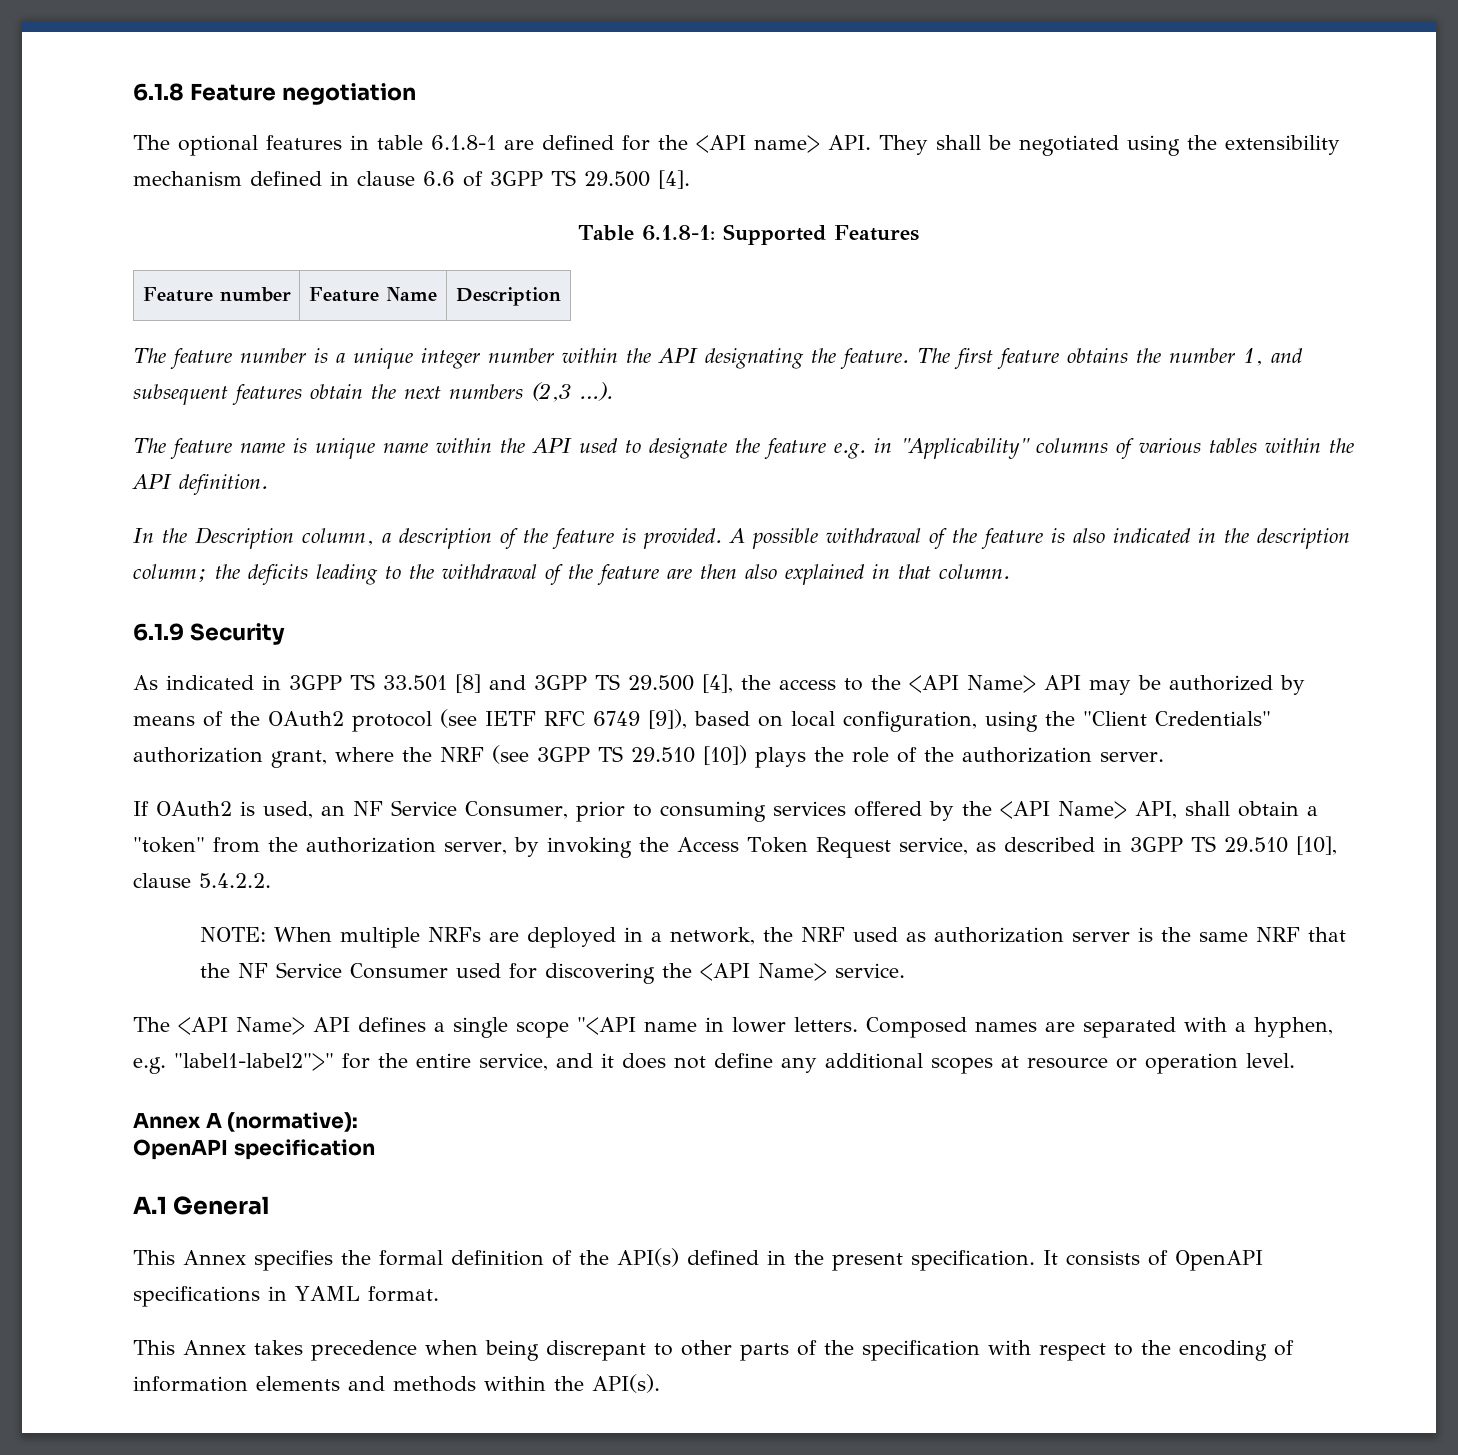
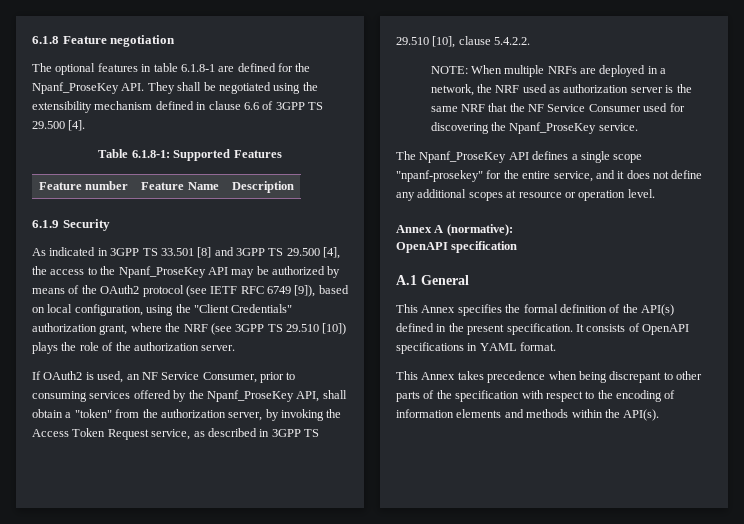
[696,135,820,153] <API name> -> [32,82,119,94] Npanf_ProseKey
[133,348,1303,369] [133,382,613,405] [133,438,1354,459] [132,474,268,495] [133,527,1350,549] [133,564,1010,585] // The feature number is a unique integer number within the API designating the feature. The first feature obtains the number 1, and subsequent features obtain the next numbers (2,3 …). // The feature name is unique name within the API used to designate the feature e.g. in "Applicability" columns of various tables within the API definition. // In the Description column, a description of the feature is provided. A possible withdrawal of the feature is also indicated in the description column; the deficits leading to the withdrawal of the feature are then also explained in that column. -> (294, 187) none
[909,675,1036,693] <API Name> -> [118,266,206,278] Npanf_ProseKey
[999,801,1127,819] <API Name> -> [206,390,294,402] Npanf_ProseKey
[699,963,827,981] <API Name> -> [509,122,597,134] Npanf_ProseKey
[178,1017,305,1035] <API Name> -> [419,151,507,163] Npanf_ProseKey
[577,1017,1333,1038] [133,1053,334,1074] "<API name in lower letters. Composed names are separated with a hyphen, e.g. "label1-label2">" -> [396,170,483,182] "npanf-prosekey"

